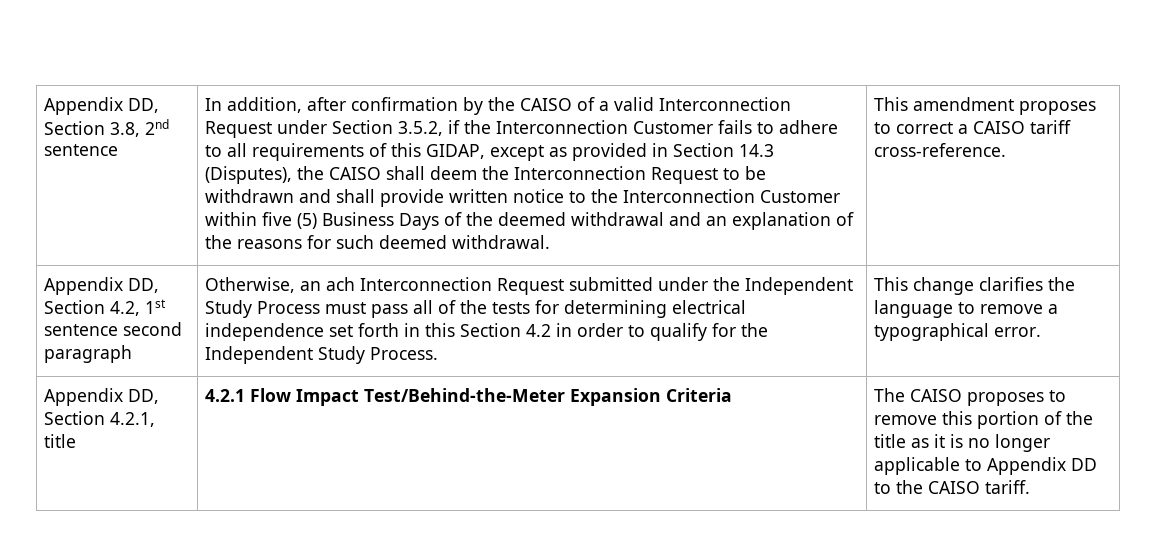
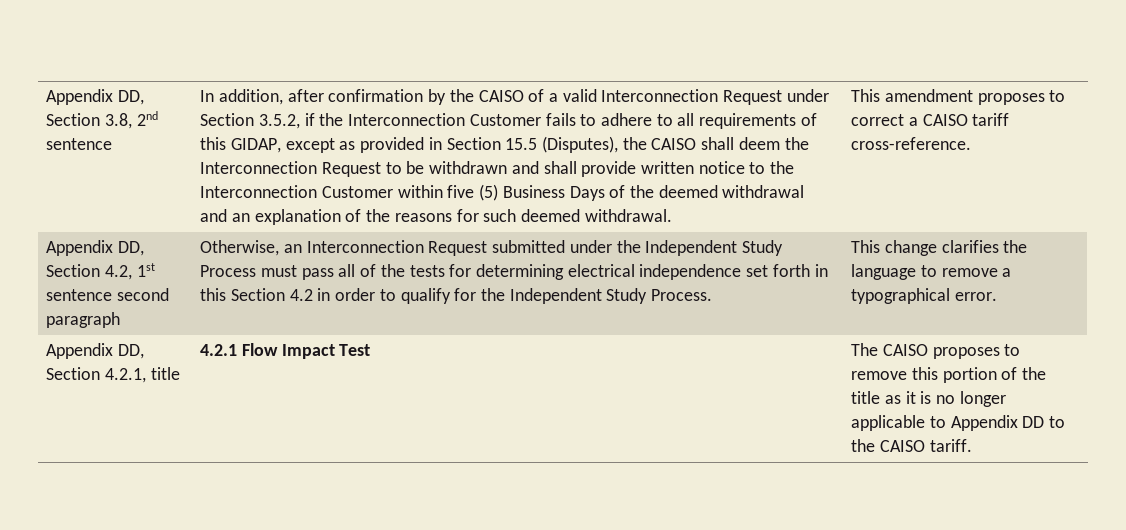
[738,144,774,157] 14.3 -> [505,138,538,150] 15.5
[325,277,355,291] ach -> (302, 248) none
[363,388,732,406] Test/Behind-the-Meter Expansion Criteria -> [339,344,371,356] Test

